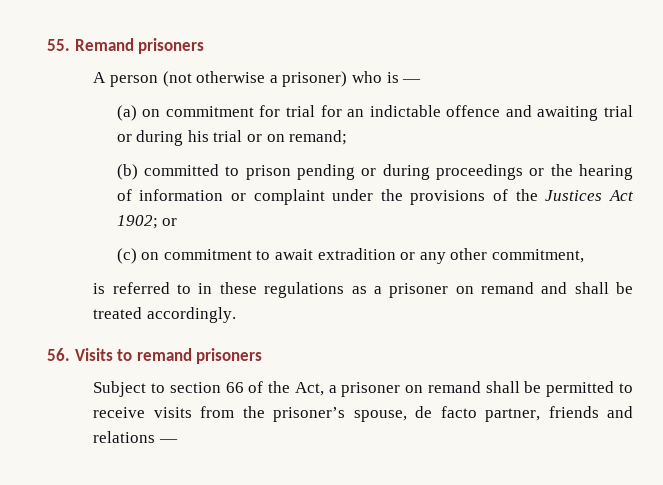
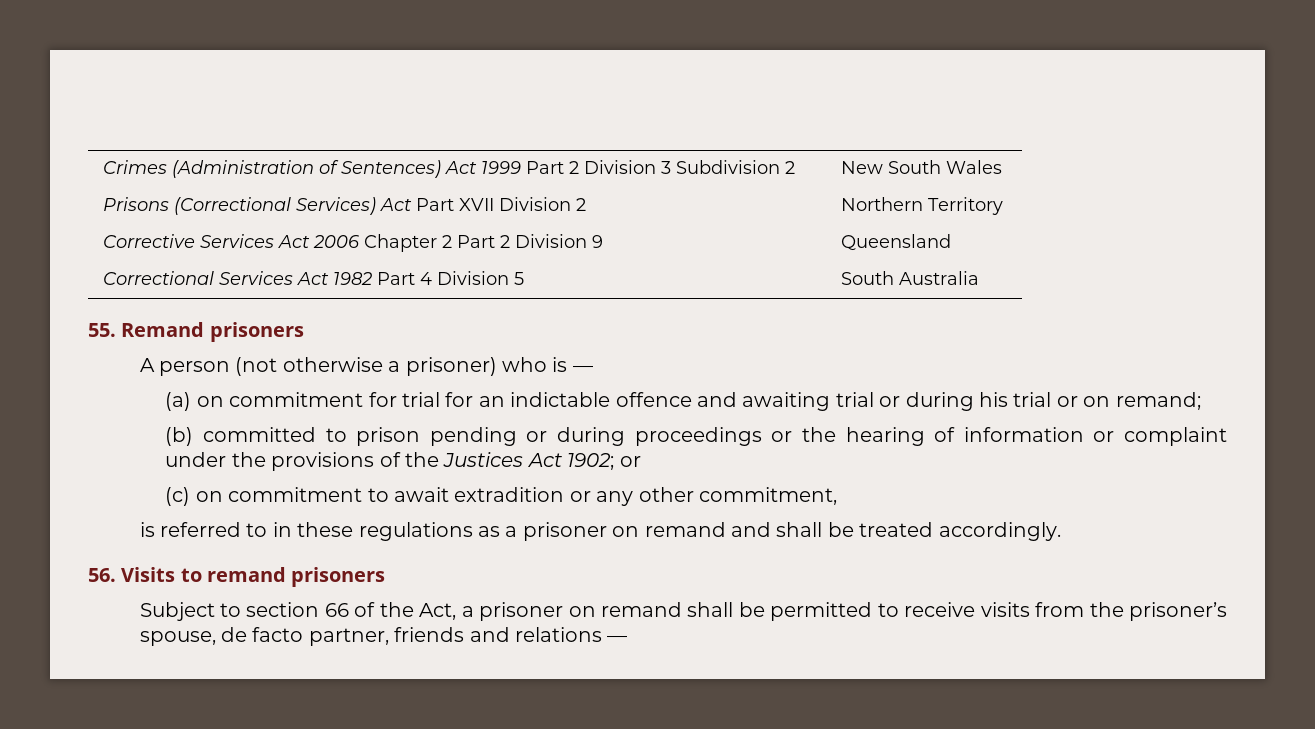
(47, 45) none -> [103,160,796,178] [841,160,1003,174] [103,197,587,215] [841,197,1004,215] [103,234,604,252] [841,234,952,251] [103,271,525,285] [841,271,980,285] Crimes (Administration of Sentences) Act 1999 Part 2 Division 3 Subdivision 2 | New South Wales // Prisons (Correctional Services) Act Part XVII Division 2 | Northern Territory // Corrective Services Act 2006 Chapter 2 Part 2 Division 9 | Queensland // Correctional Services Act 1982 Part 4 Division 5 | South Australia //

